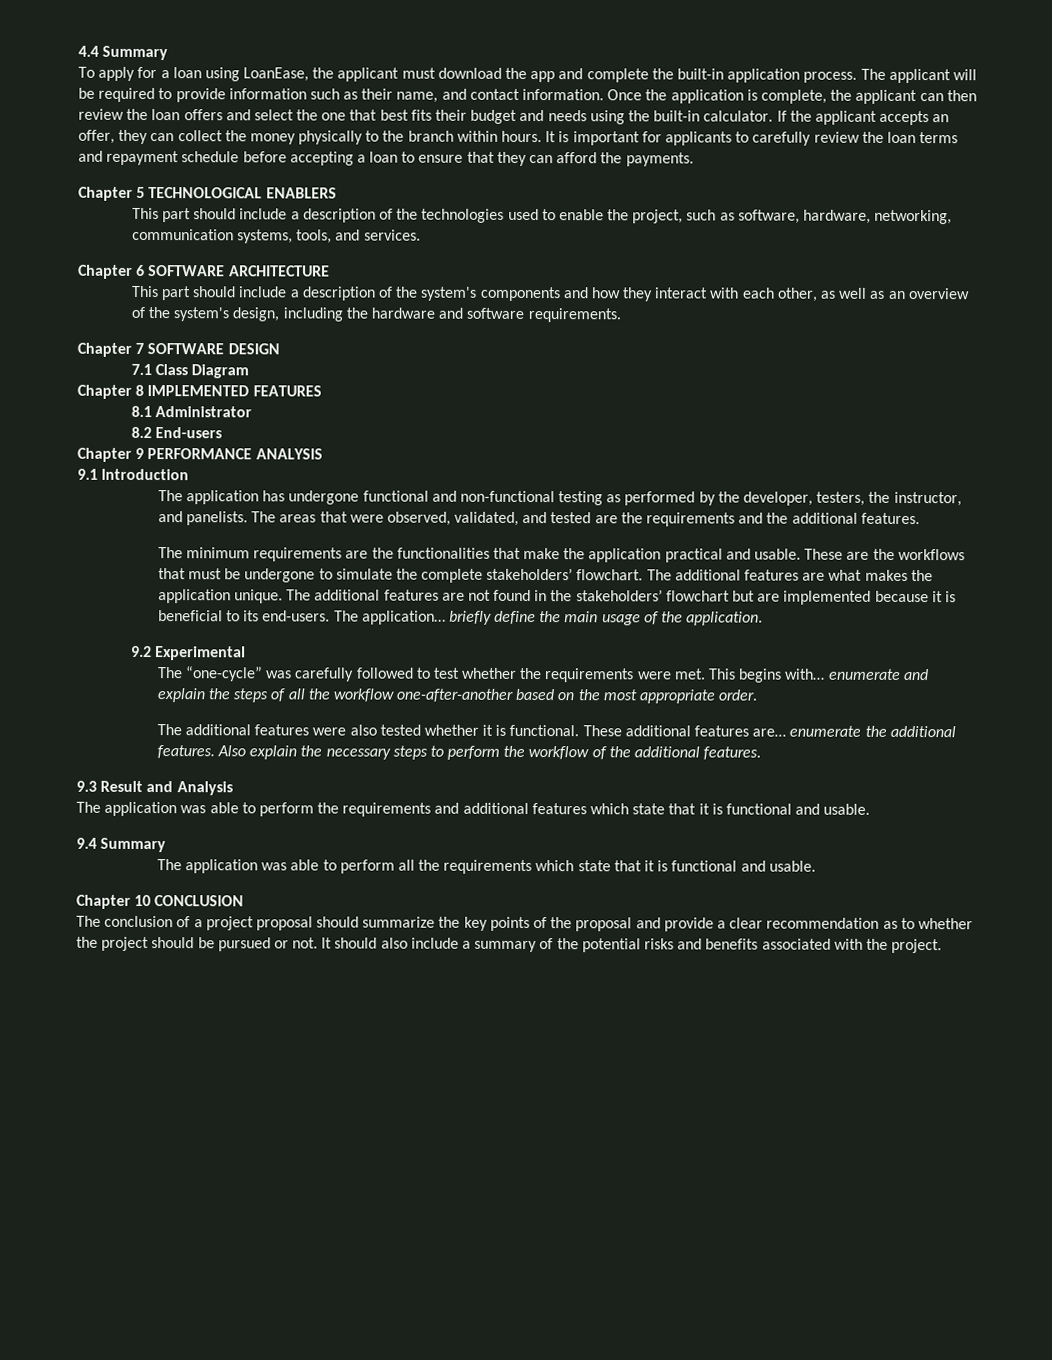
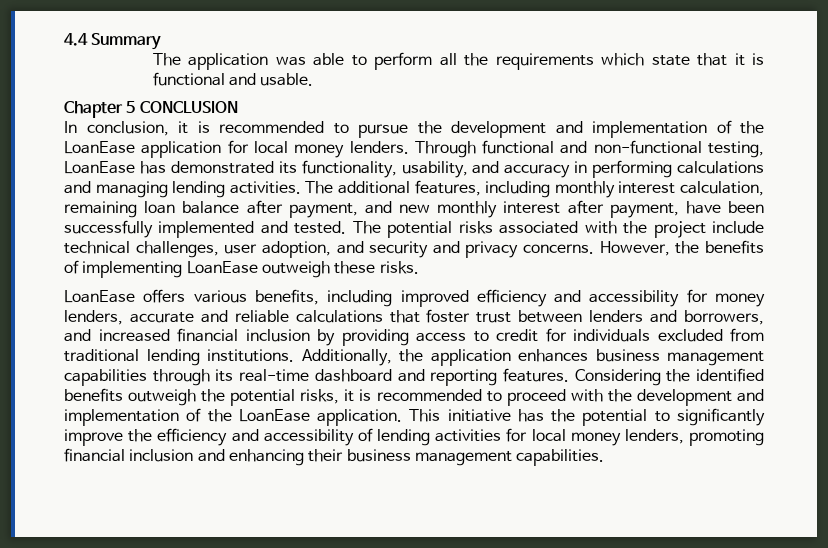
[78,66,977,84] [78,87,977,105] [78,108,950,126] [78,129,959,146] [78,150,694,167] [78,186,337,201] [131,207,953,225] [131,228,421,244] [78,264,330,279] [131,285,970,302] [130,306,621,323] [77,342,280,357] [130,363,250,379] [77,384,322,399] [130,405,253,418] [130,426,223,439] [77,447,323,462] [77,468,190,481] [157,490,962,507] [157,511,920,527] [157,547,965,563] [157,567,933,583] [157,589,956,605] [157,610,764,626] [130,645,247,661] [157,666,929,683] [156,688,758,704] [156,724,956,738] [156,745,762,760] [76,780,233,796] [76,801,871,817] [76,837,167,853] // To apply for a loan using LoanEase, the applicant must download the app and complete the built-in application process. The applicant will be required to provide information such as their name, and contact information. Once the application is complete, the applicant can then review the loan offers and select the one that best fits their budget and needs using the built-in calculator. If the applicant accepts an offer, they can collect the money physically to the branch within hours. It is important for applicants to carefully review the loan terms and repayment schedule before accepting a loan to ensure that they can afford the payments. // Chapter 5 TECHNOLOGICAL ENABLERS // This part should include a description of the technologies used to enable the project, such as software, hardware, networking, communication systems, tools, and services. // Chapter 6 SOFTWARE ARCHITECTURE // This part should include a description of the system's components and how they interact with each other, as well as an overview of the system's design, including the hardware and software requirements. // Chapter 7 SOFTWARE DESIGN // 7.1 Class Diagram // Chapter 8 IMPLEMENTED FEATURES // 8.1 Administrator // 8.2 End-users // Chapter 9 PERFORMANCE ANALYSIS // 9.1 Introduction // The application has undergone functional and non-functional testing as performed by the developer, testers, the instructor, and panelists. The areas that were observed, validated, and tested are the requirements and the additional features. // The minimum requirements are the functionalities that make the application practical and usable. These are the workflows that must be undergone to simulate the complete stakeholders’ flowchart. The additional features are what makes the application unique. The additional features are not found in the stakeholders’ flowchart but are implemented because it is beneficial to its end-users. The application… briefly define the main usage of the application. // 9.2 Experimental // The “one-cycle” was carefully followed to test whether the requirements were met. This begins with… enumerate and explain the steps of all the workflow one-after-another based on the most appropriate order. // The additional features were also tested whether it is functional. These additional features are… enumerate the additional features. Also explain the necessary steps to perform the workflow of the additional features. // 9.3 Result and Analysis // The application was able to perform the requirements and additional features which state that it is functional and usable. // 9.4 Summary -> (162, 41) none
[134,894,152,907] 10 -> [126,101,136,113] 5
[76,915,973,932] [76,936,943,954] The conclusion of a project proposal should summarize the key points of the proposal and provide a clear recommendation as to whether the project should be pursued or not. It should also include a summary of the potential risks and benefits associated with the project. -> [64,120,764,138] [64,140,764,158] [64,160,765,178] [64,180,765,198] [64,200,764,218] [64,220,765,238] [64,240,764,258] [64,260,419,278] [64,289,765,307] [64,309,764,325] [64,328,764,346] [64,349,764,366] [64,368,765,386] [64,388,765,406] [64,408,765,426] [64,428,765,446] [64,448,605,466] In conclusion, it is recommended to pursue the development and implementation of the LoanEase application for local money lenders. Through functional and non-functional testing, LoanEase has demonstrated its functionality, usability, and accuracy in performing calculations and managing lending activities. The additional features, including monthly interest calculation, remaining loan balance after payment, and new monthly interest after payment, have been successfully implemented and tested. The potential risks associated with the project include technical challenges, user adoption, and security and privacy concerns. However, the benefits of implementing LoanEase outweigh these risks. // LoanEase offers various benefits, including improved efficiency and accessibility for money lenders, accurate and reliable calculations that foster trust between lenders and borrowers, and increased financial inclusion by providing access to credit for individuals excluded from traditional lending institutions. Additionally, the application enhances business management capabilities through its real-time dashboard and reporting features. Considering the identified benefits outweigh the potential risks, it is recommended to proceed with the development and implementation of the LoanEase application. This initiative has the potential to significantly improve the efficiency and accessibility of lending activities for local money lenders, promoting financial inclusion and enhancing their business management capabilities.

